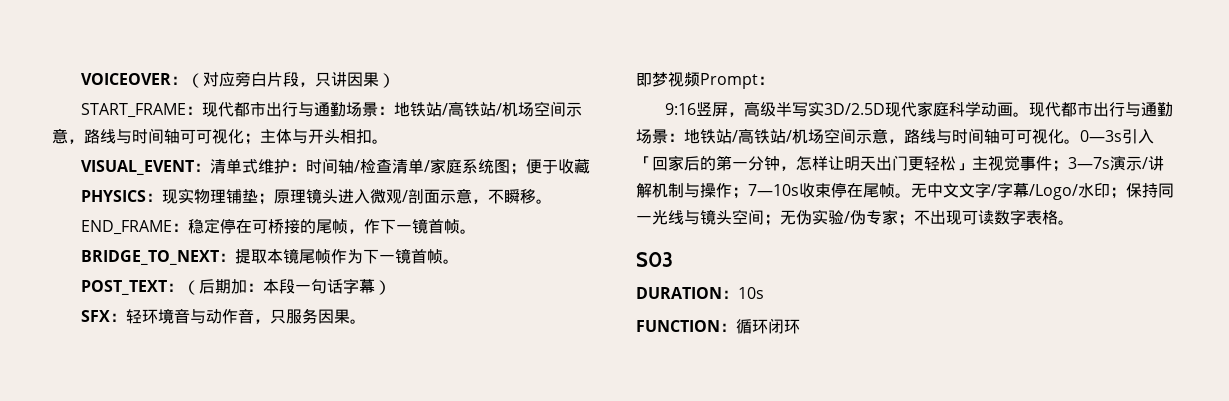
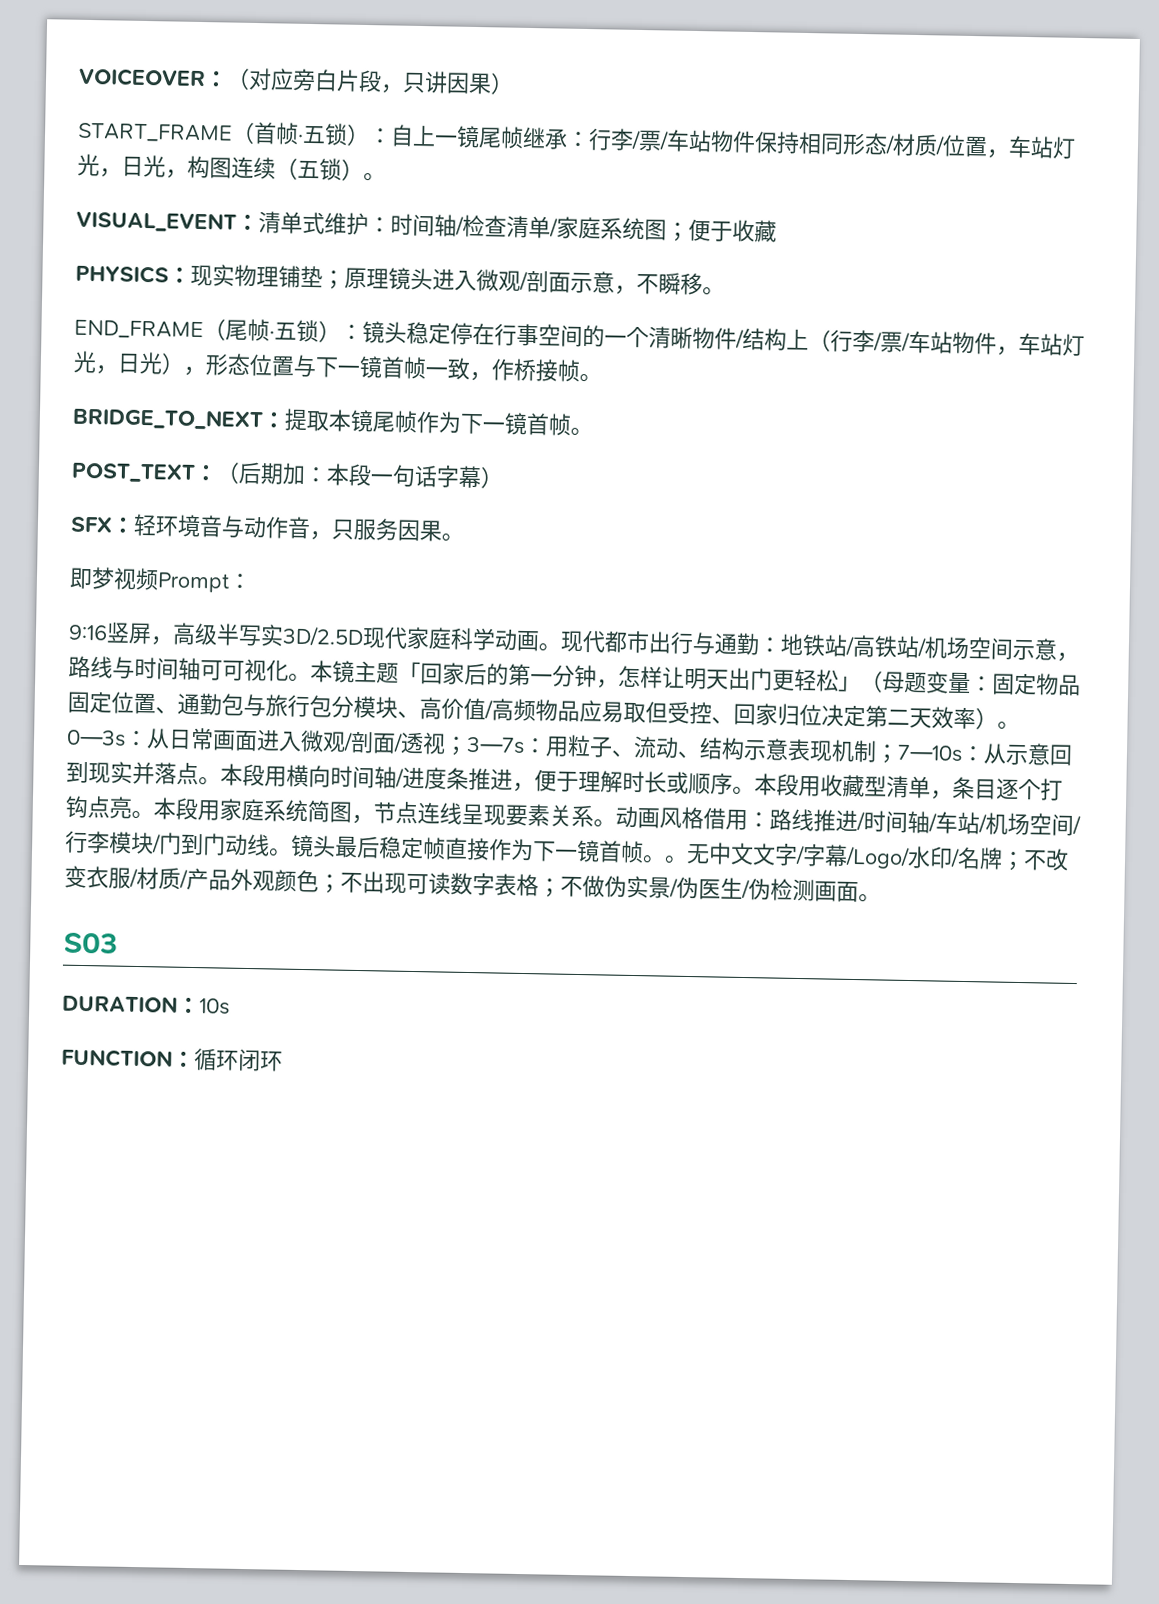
[185,101,582,117] [52,128,372,145] ：现代都市出行与通勤场景：地铁站/高铁站/机场空间示意，路线与时间轴可可视化；主体与开头相扣 -> [231,121,1076,159] [77,153,364,181] （首帧·五锁）：自上一镜尾帧继承：行李/票/车站物件保持相同形态/材质/位置，车站灯光，日光，构图连续（五锁）
[171,218,444,234] ：稳定停在可桥接的尾帧，作下一镜首 -> [203,318,1085,357] [73,350,559,382] （尾帧·五锁）：镜头稳定停在行事空间的一个清晰物件/结构上（行李/票/车站物件，车站灯光，日光），形态位置与下一镜首帧一致，作桥接
[636,129,668,144] 场景 -> (760, 644) none
[1080,129,1154,144] 0—3s引入 -> [310,660,399,684] 本镜主题
[972,155,1164,172] [636,182,895,199] 主视觉事件；3—7s演示/讲解机制与操作；7—10s收束停在尾帧 -> [860,671,1081,697] [67,691,1020,730] [66,727,1073,766] [66,761,1063,801] [65,795,1081,836] [64,830,666,864] （母题变量：固定物品固定位置、通勤包与旅行包分模块、高价值/高频物品应易取但受控、回家归位决定第二天效率）。0—3s：从日常画面进入微观/剖面/透视；3—7s：用粒子、流动、结构示意表现机制；7—10s：从示意回到现实并落点。本段用横向时间轴/进度条推进，便于理解时长或顺序。本段用收藏型清单，条目逐个打钩点亮。本段用家庭系统简图，节点连线呈现要素关系。动画风格借用：路线推进/时间轴/车站/机场空间/行李模块/门到门动线。镜头最后稳定帧直接作为下一镜首帧。
[1110,183,1174,199] [636,209,898,226] ；保持同一光线与镜头空间；无伪实验/伪专家 -> [950,846,1069,872] [64,865,319,893] /名牌；不改变衣服/材质/产品外观颜色
(1058, 217) none -> [538,875,859,903] ；不做伪实景/伪医生/伪检测画面

